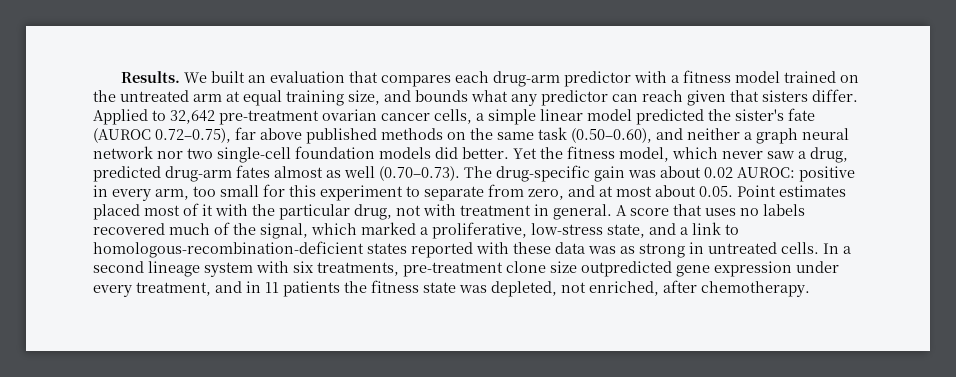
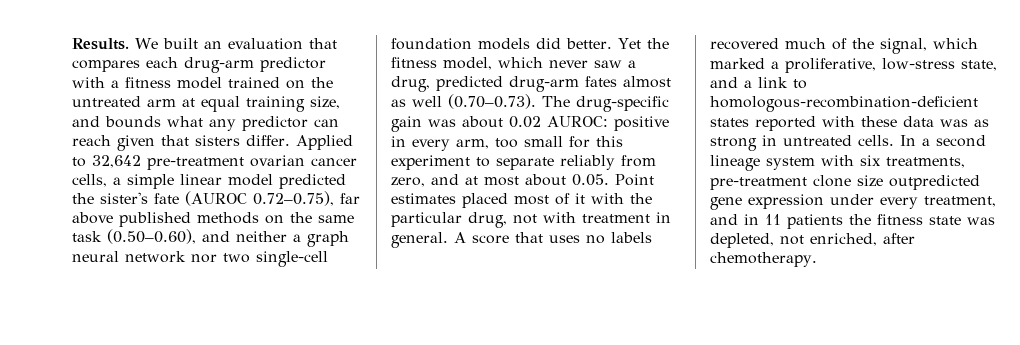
(484, 193) none -> [560,155,615,170] reliably

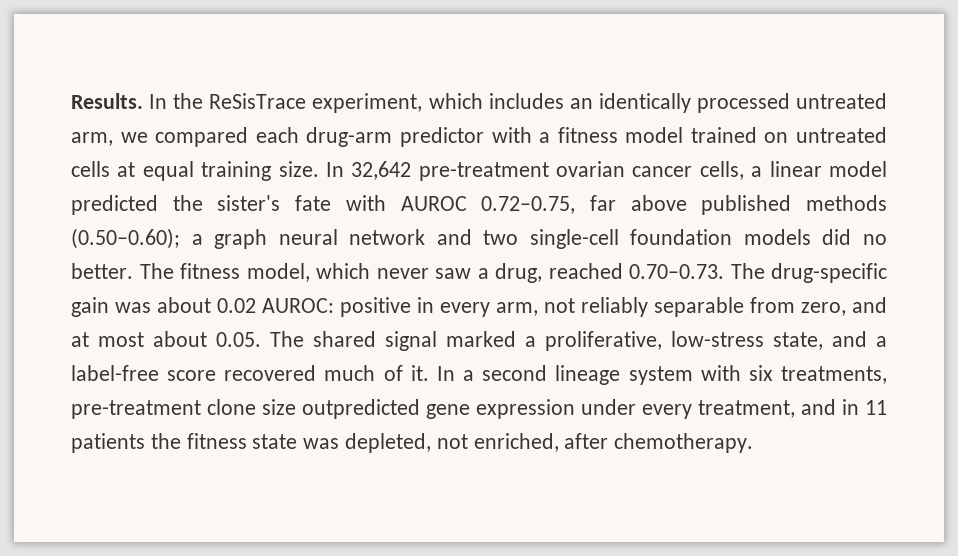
[135,38,337,50] [72,60,140,72] We built an evaluation that compares -> [149,93,887,113] [71,127,249,147] In the ReSisTrace experiment, which includes an identically processed untreated arm, we compared
[311,77,333,88] [72,96,340,112] [72,116,339,131] [72,135,353,151] [72,157,86,167] the untreated arm at equal training size, and bounds what any predictor can reach given that sisters differ. Applied to -> [796,127,887,143] [71,161,344,181] untreated cells at equal training size. In
[127,174,174,189] simple -> (763, 171) none
[185,191,334,206] (AUROC 0.72–0.75), -> [345,195,576,214] with AUROC 0.72–0.75,
[265,212,354,224] [72,229,287,244] on the same task (0.50–0.60), and neither -> [71,228,180,249] (0.50–0.60);
[191,254,217,263] nor -> [436,229,472,245] and
[566,38,669,49] better. Yet the -> [862,234,887,245] [71,263,174,279] no better. The
[436,76,671,92] [391,94,536,109] predicted drug-arm fates almost as well (0.70–0.73). -> [548,263,724,279] reached 0.70–0.73.
[495,136,623,148] [391,155,615,170] too small for this experiment to separate reliably -> [544,297,744,317] not reliably separable
[615,174,654,186] [391,193,652,208] [391,212,671,228] [391,232,652,248] [710,38,978,54] Point estimates placed most of it with the particular drug, not with treatment in general. A score that uses no labels recovered much of the signal, which -> [270,331,437,351] The shared signal
[758,77,807,89] [710,96,978,112] [710,116,989,131] [710,135,894,151] link to homologous-recombination-deficient states reported with these data was as strong in untreated cells. -> [71,365,429,381] label-free score recovered much of it.

